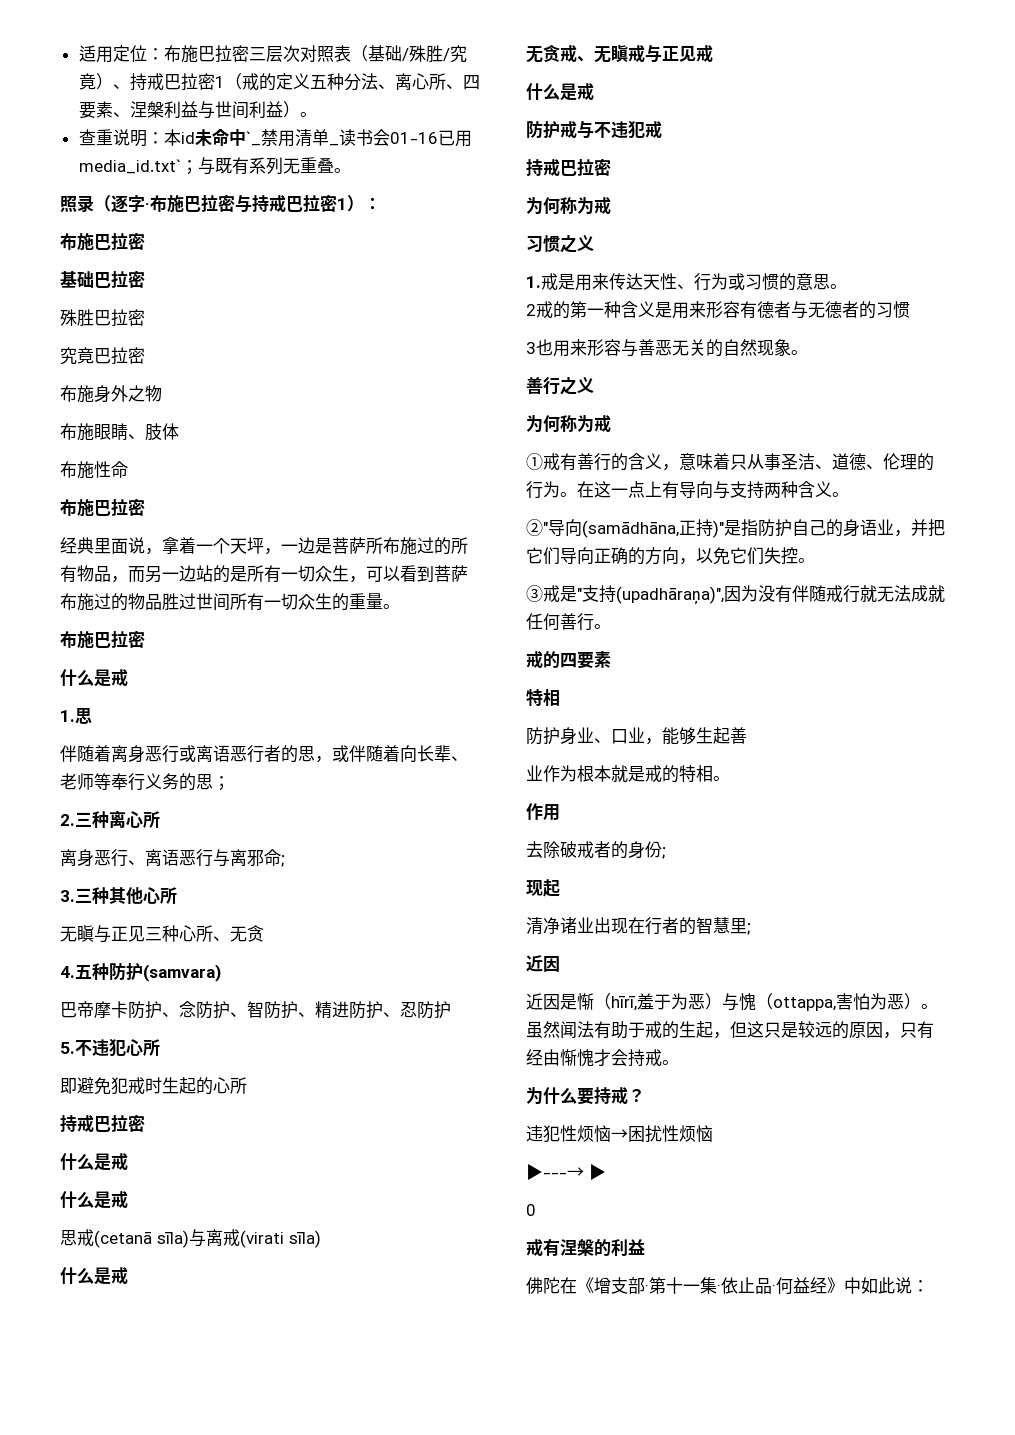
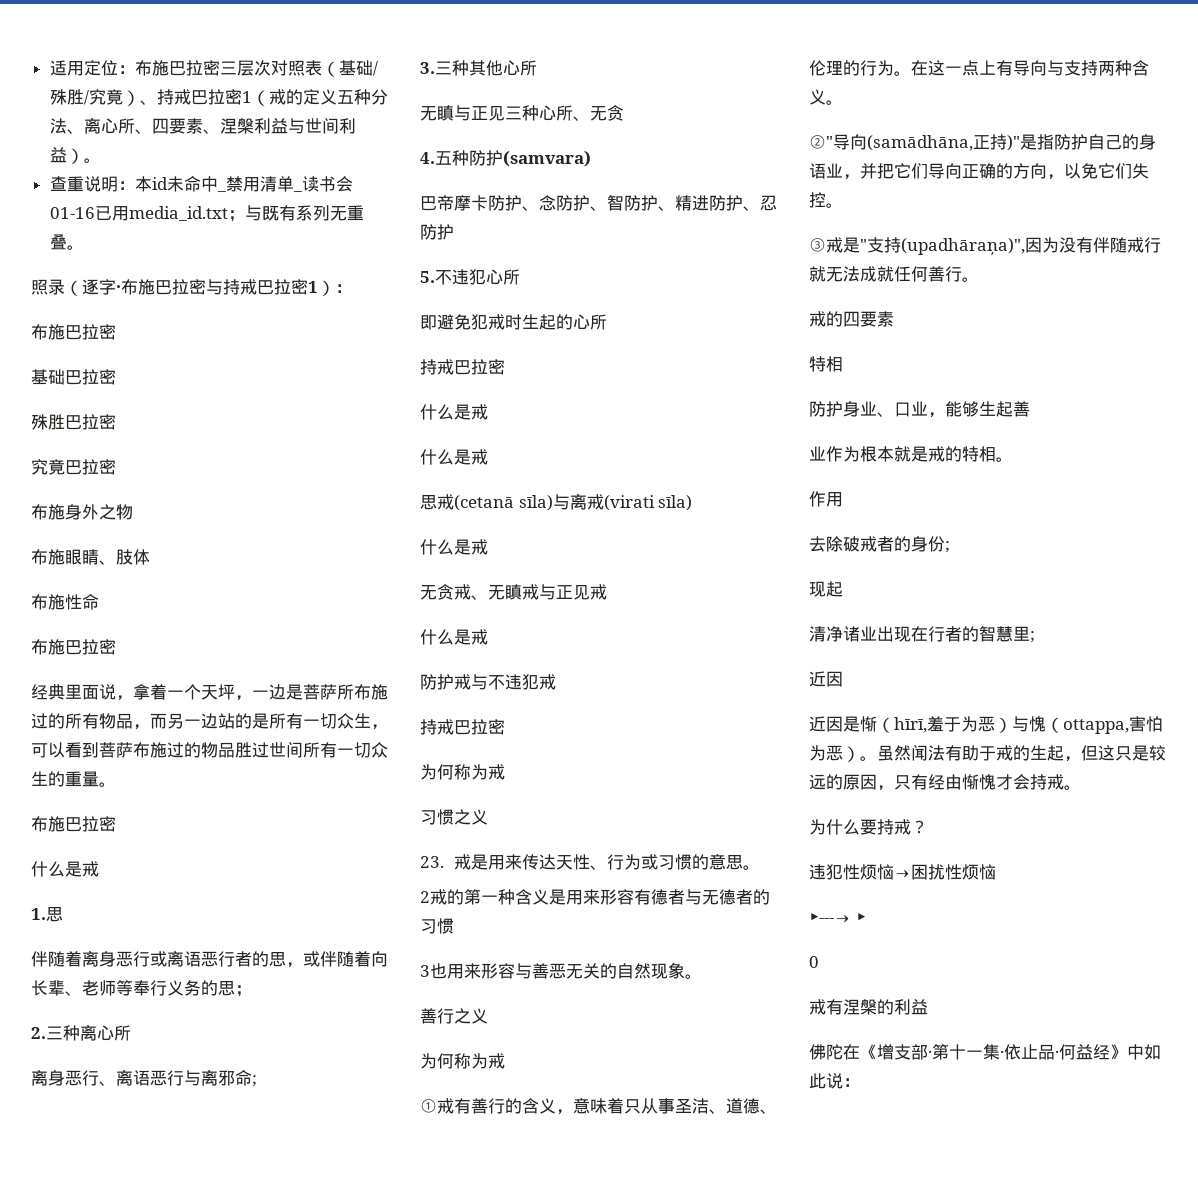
[245,131,261,146] `_ -> [216,190,226,192] _
[78,159,181,174] media_id.txt` -> [128,206,228,221] media_id.txt
[526,276,541,288] 1. -> [420,856,444,868] 23.

